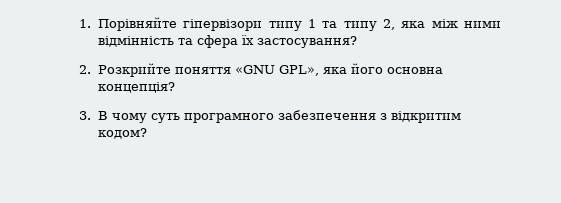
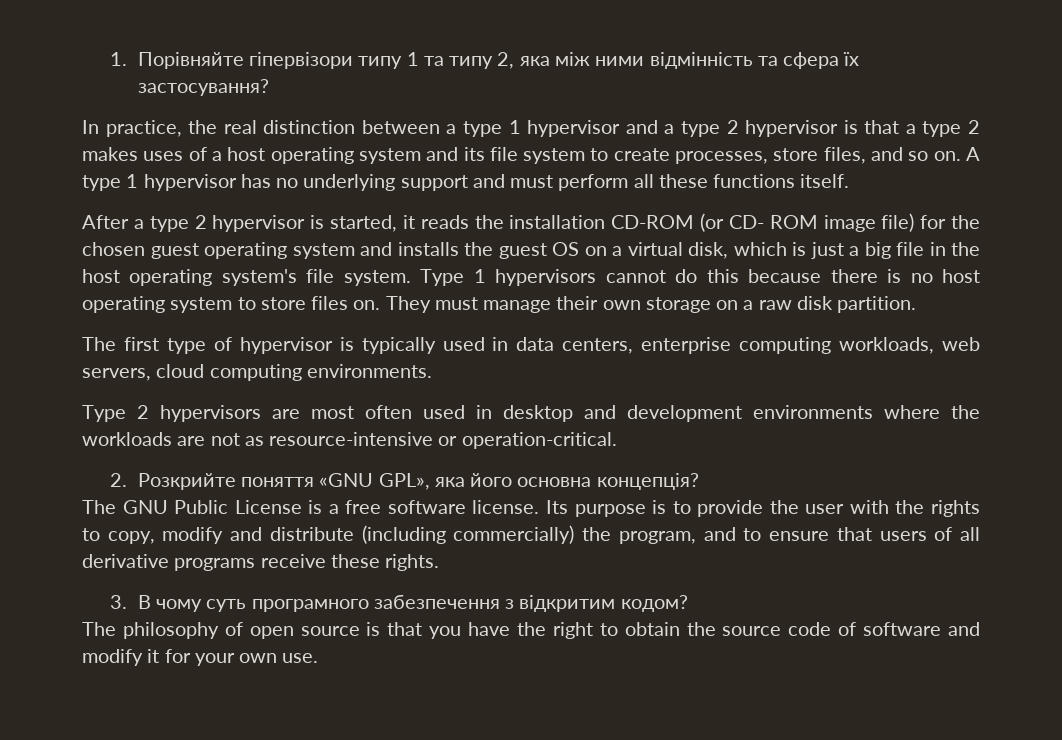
(358, 42) none -> [82,120,980,137] [82,147,980,164] [82,174,850,191] [82,213,981,232] [82,242,980,259] [82,269,981,286] [82,296,917,313] [82,337,981,354] [82,364,432,381] [82,405,980,422] [82,432,617,449] // In practice, the real distinction between a type 1 hypervisor and a type 2 hypervisor is that a type 2 makes uses of a host operating system and its file system to create processes, store files, and so on. A type 1 hypervisor has no underlying support and must perform all these functions itself. // After a type 2 hypervisor is started, it reads the installation CD-ROM (or CD- ROM image file) for the chosen guest operating system and installs the guest OS on a virtual disk, which is just a big file in the host operating system's file system. Type 1 hypervisors cannot do this because there is no host operating system to store files on. They must manage their own storage on a raw disk partition. // The first type of hypervisor is typically used in data centers, enterprise computing workloads, web servers, cloud computing environments. // Type 2 hypervisors are most often used in desktop and development environments where the workloads are not as resource-intensive or operation-critical.
(176, 87) none -> [82,500,980,517] [82,525,981,544] [82,554,440,571] // The GNU Public License is a free software license. Its purpose is to provide the user with the rights to copy, modify and distribute (including commercially) the program, and to ensure that users of all derivative programs receive these rights.
(148, 133) none -> [82,622,981,639] [82,649,319,666] // The philosophy of open source is that you have the right to obtain the source code of software and modify it for your own use.

